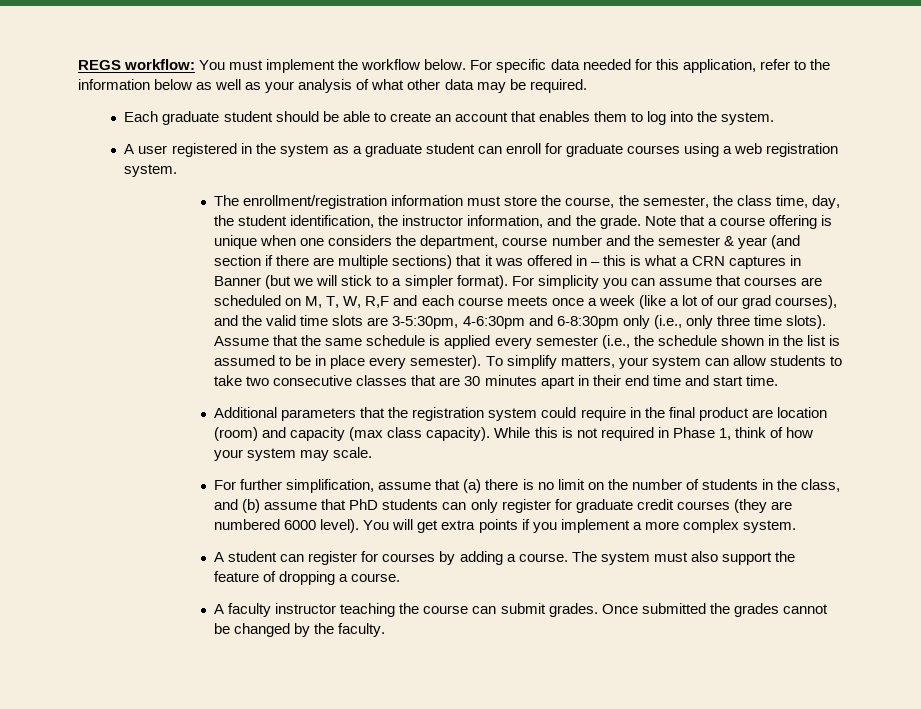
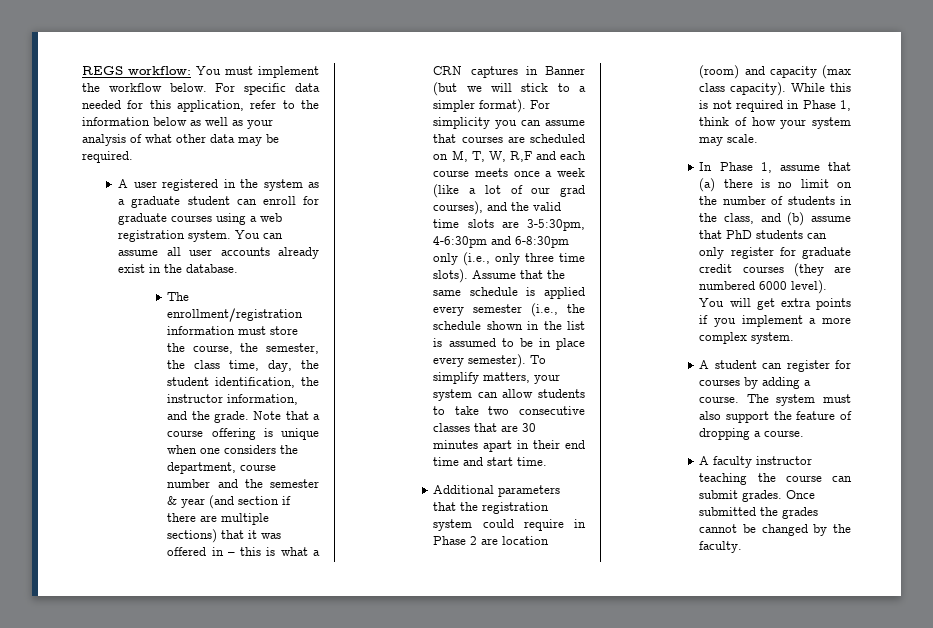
[124,111,775,125] // Each graduate student should be able to create an account that enables them to log into the system. -> (133, 157) none
(178, 170) none -> [235,230,284,239] [118,247,319,259] [118,264,239,273] You can assume all user accounts already exist in the database.
[644,407,749,421] the final product -> [433,536,478,545] Phase 2
[214,479,375,493] For further simplification, -> [699,162,772,173] In Phase 1,

